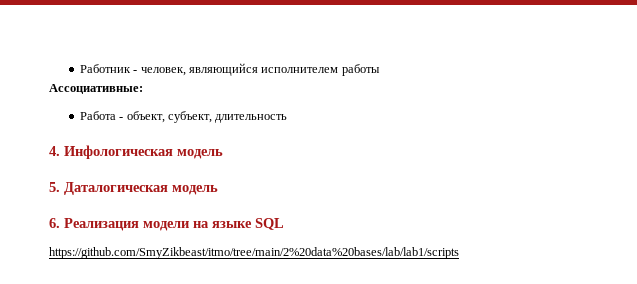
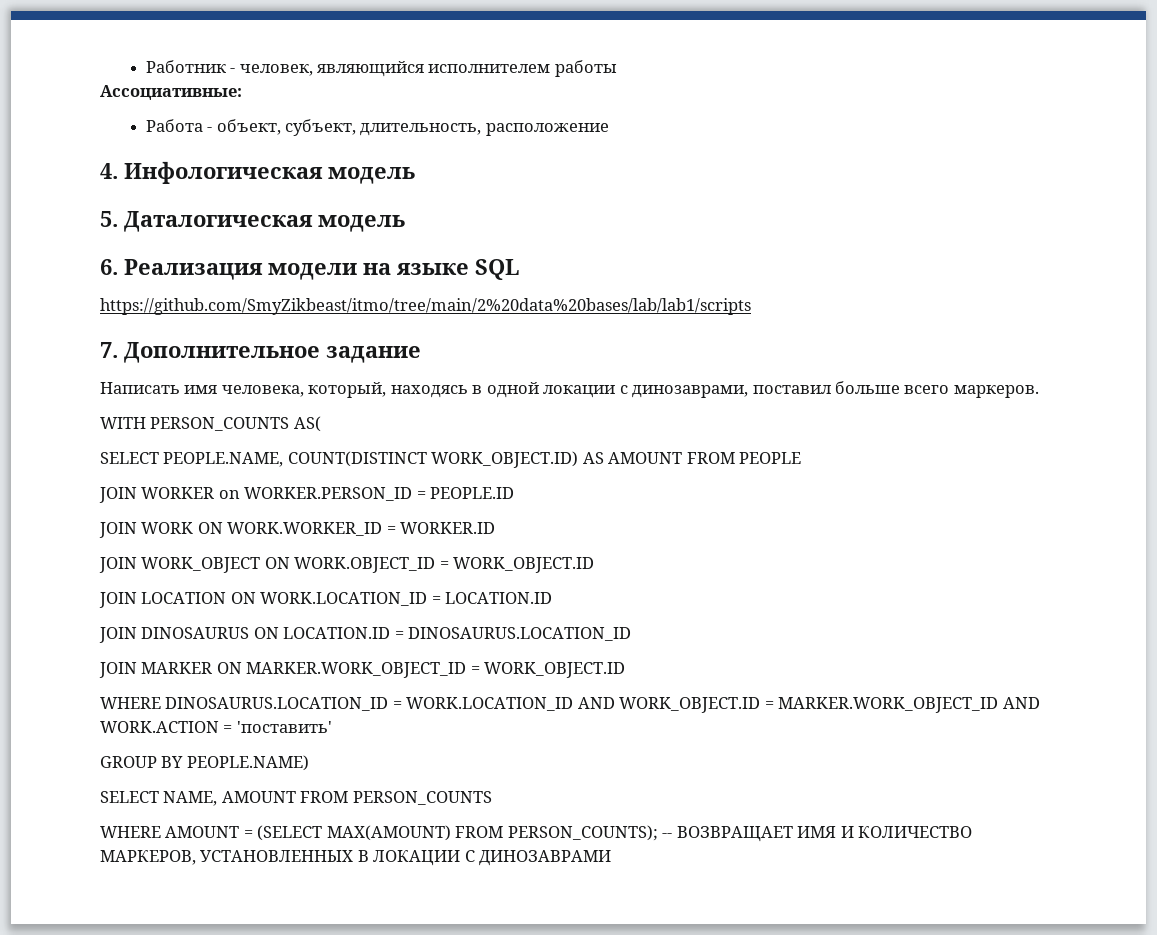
[215,114,288,123] длительность -> [360,123,609,136] длительность, расположение
(459, 253) none -> [100,342,421,363] [100,381,1039,398] [100,416,321,432] [100,451,802,468] [99,487,515,503] [99,522,496,538] [99,557,595,573] [99,592,553,608] [99,627,632,643] [99,662,626,678] [100,697,1040,713] [100,721,332,733] [100,755,309,771] [100,791,492,806] [100,825,973,842] [100,850,612,866] // 7. Дополнительное задание // Написать имя человека, который, находясь в одной локации с динозаврами, поставил больше всего маркеров. // WITH PERSON_COUNTS AS( // SELECT PEOPLE.NAME, COUNT(DISTINCT WORK_OBJECT.ID) AS AMOUNT FROM PEOPLE // JOIN WORKER on WORKER.PERSON_ID = PEOPLE.ID // JOIN WORK ON WORK.WORKER_ID = WORKER.ID // JOIN WORK_OBJECT ON WORK.OBJECT_ID = WORK_OBJECT.ID // JOIN LOCATION ON WORK.LOCATION_ID = LOCATION.ID // JOIN DINOSAURUS ON LOCATION.ID = DINOSAURUS.LOCATION_ID // JOIN MARKER ON MARKER.WORK_OBJECT_ID = WORK_OBJECT.ID // WHERE DINOSAURUS.LOCATION_ID = WORK.LOCATION_ID AND WORK_OBJECT.ID = MARKER.WORK_OBJECT_ID AND WORK.ACTION = 'поставить' // GROUP BY PEOPLE.NAME) // SELECT NAME, AMOUNT FROM PERSON_COUNTS // WHERE AMOUNT = (SELECT MAX(AMOUNT) FROM PERSON_COUNTS); -- ВОЗВРАЩАЕТ ИМЯ И КОЛИЧЕСТВО МАРКЕРОВ, УСТАНОВЛЕННЫХ В ЛОКАЦИИ С ДИНОЗАВРАМИ

